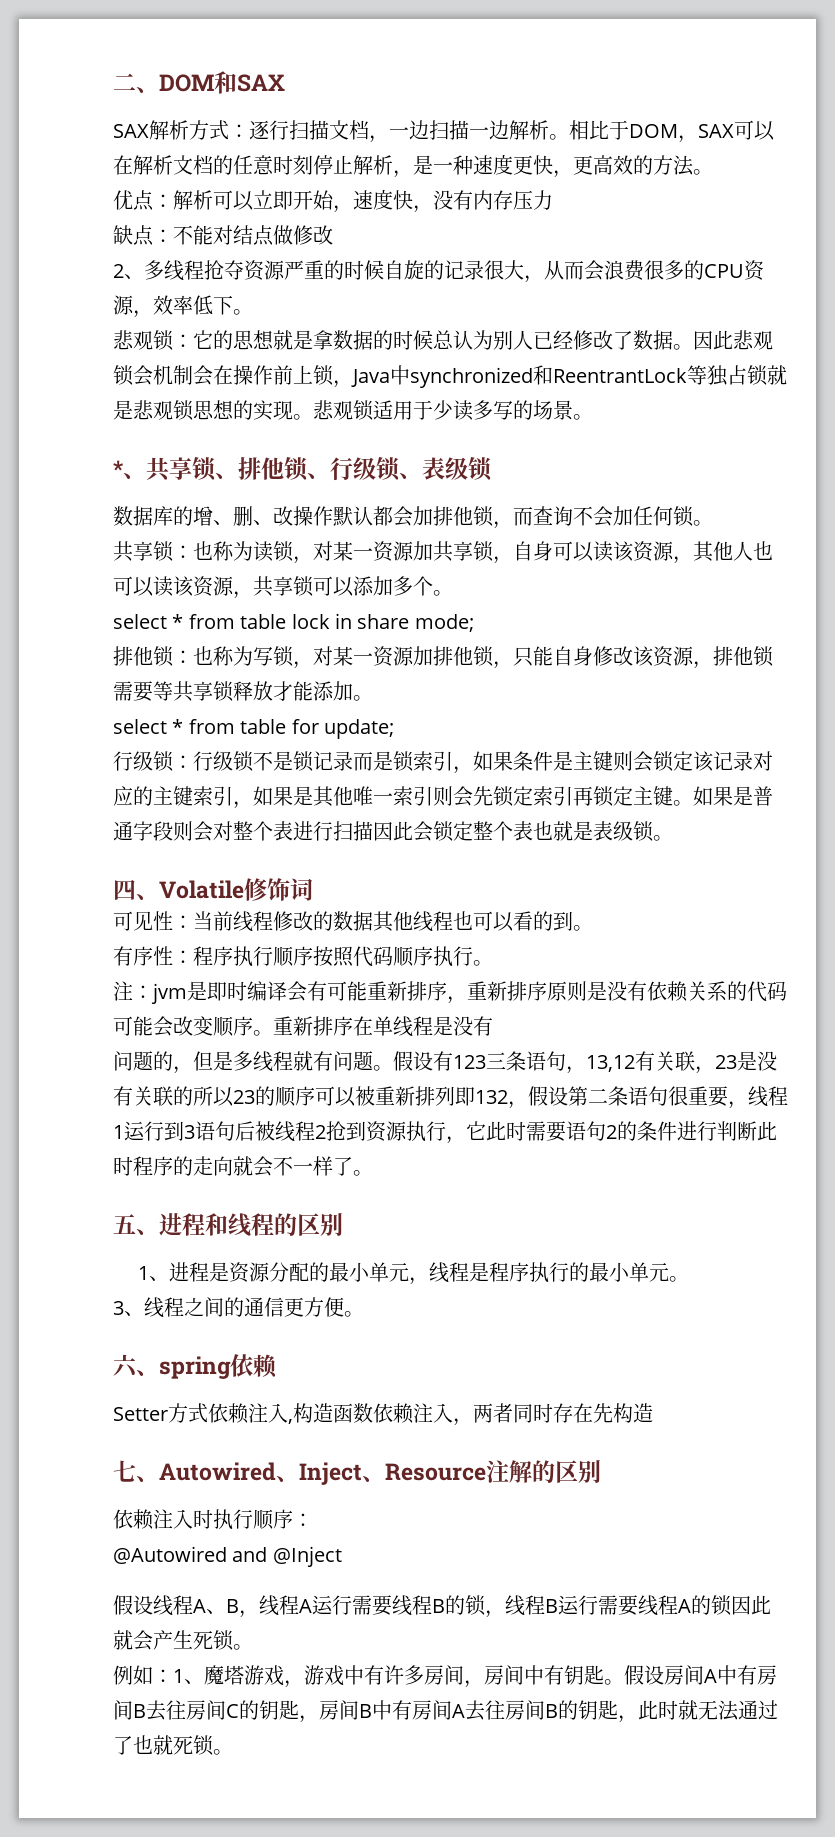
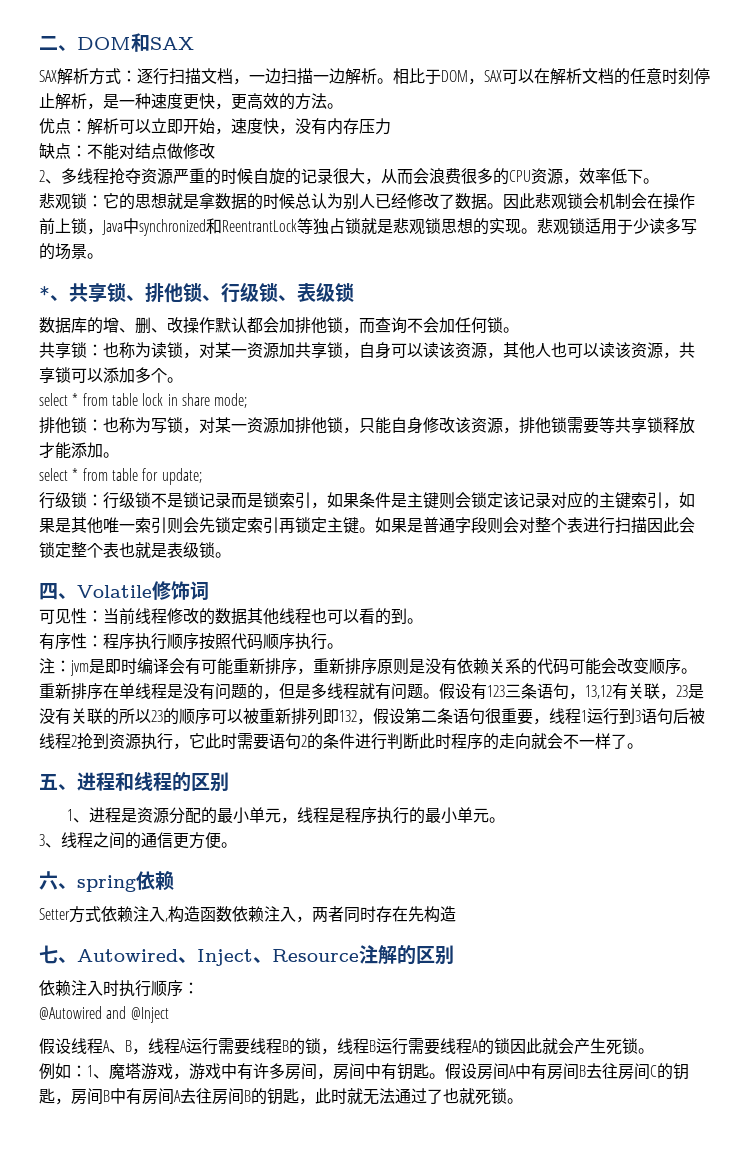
(493, 1026) // -> (215, 691) none

